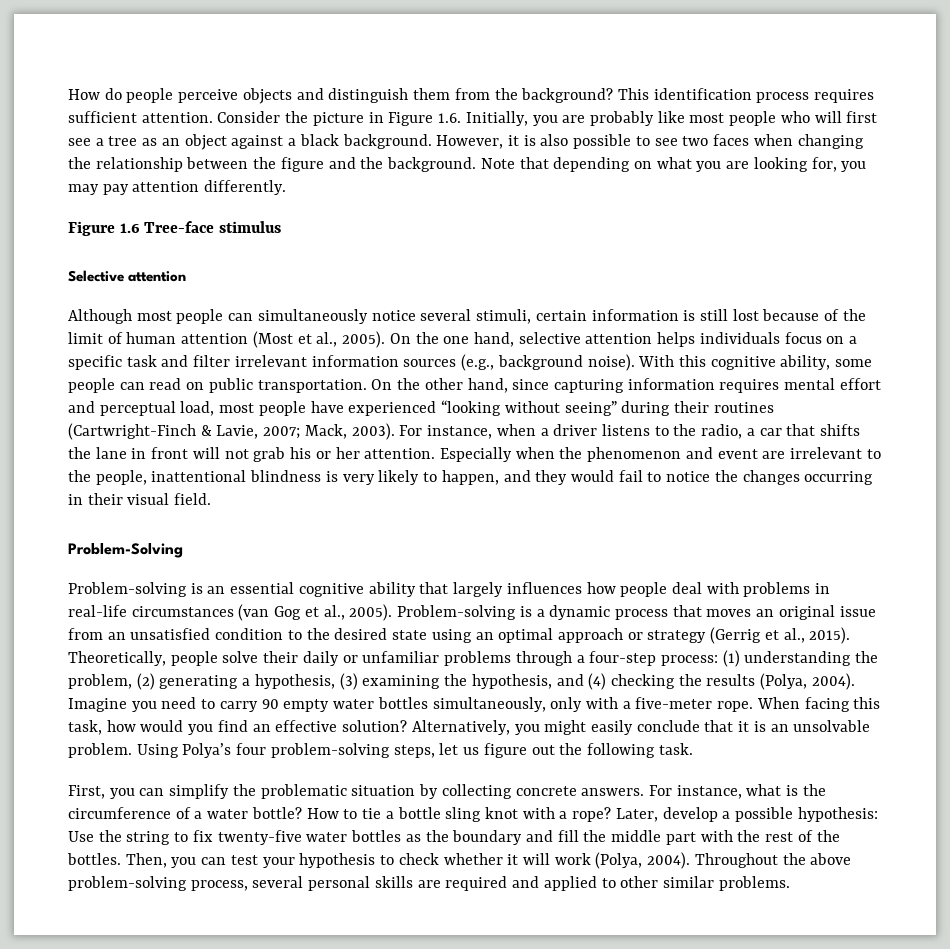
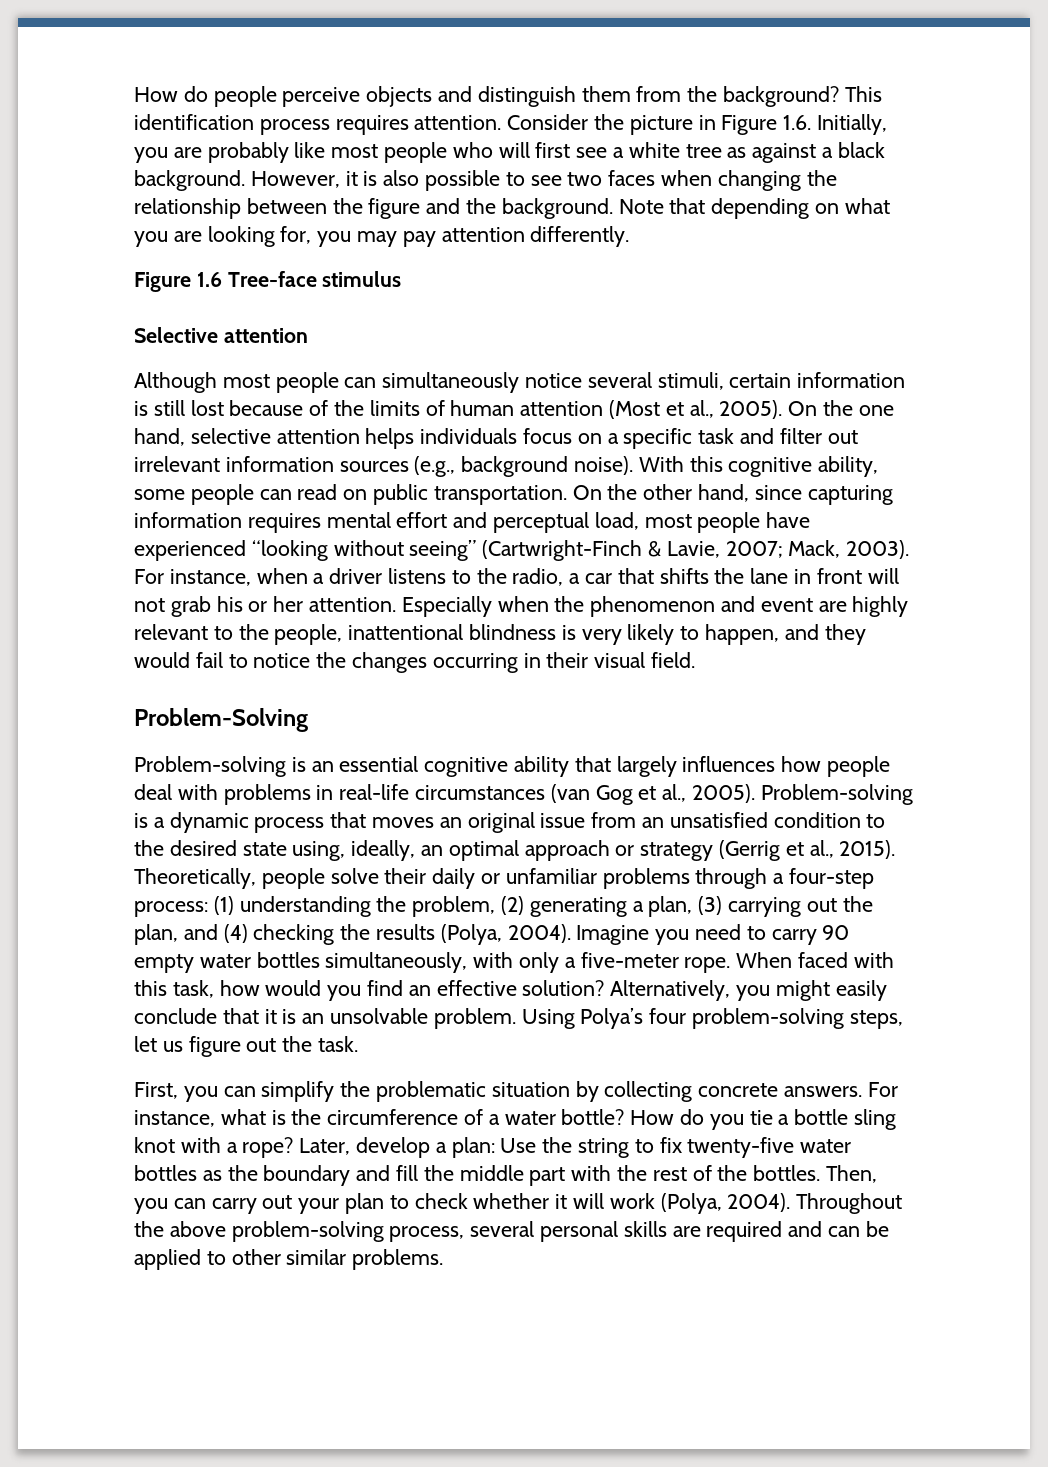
[68,111,137,123] sufficient -> (409, 125) none
(104, 142) none -> [628,142,680,158] white
[161,134,227,150] an object -> (747, 152) none
[68,332,103,344] limit -> [369,400,420,416] limits
(231, 361) none -> [827,430,858,444] out
[621,401,774,416] during their routines -> (477, 550) none
[790,447,863,459] irrelevant -> [852,596,909,617] [134,624,208,640] highly relevant
[431,629,472,643] using -> [292,840,416,861] using, ideally,
[254,673,552,690] hypothesis, (3) examining the hypothesis, -> [648,896,873,917] [134,924,178,945] plan, (3) carrying out the plan,
[550,697,618,712] only with -> [473,952,560,973] with only
[804,697,850,712] facing -> [798,952,894,968] faced with
[586,743,655,758] following -> (313, 1044) none
[343,809,358,819] to -> [680,1109,744,1130] do you
[735,807,878,822] possible hypothesis: -> [451,1137,495,1158] plan:
[230,853,376,868] test your hypothesis -> [211,1193,385,1214] carry out your plan
(540, 882) none -> [828,1221,889,1237] can be

